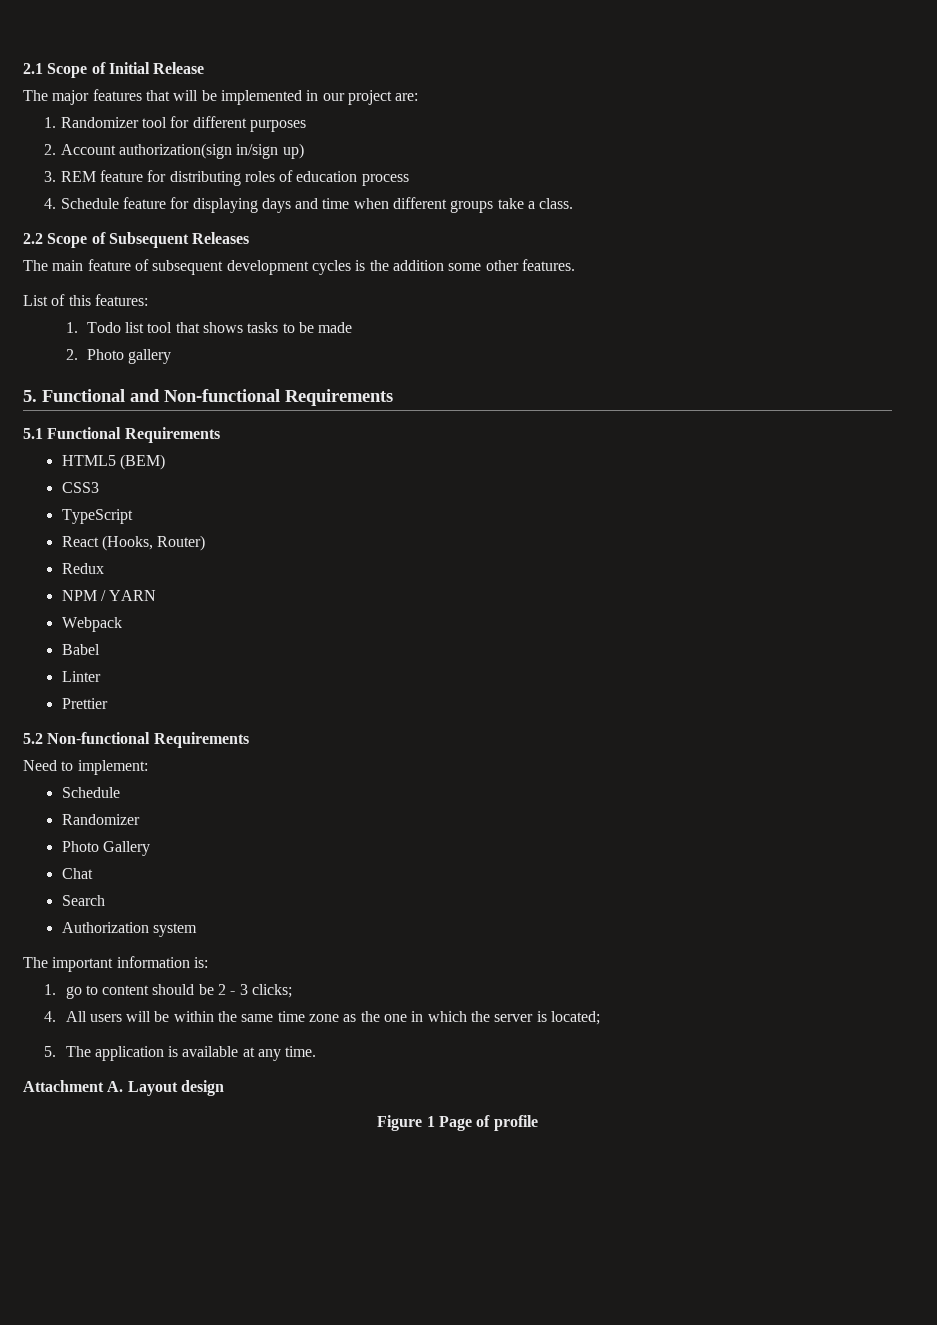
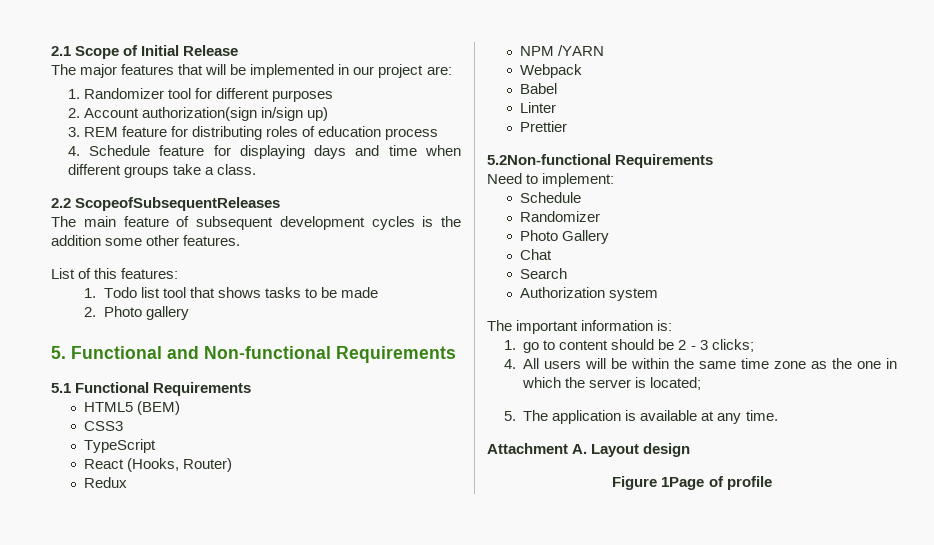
[47,232,250,248] Scope of Subsequent Releases -> [75,197,281,211] ScopeofSubsequentReleases
[101,590,157,601] / YARN -> [558,45,605,56] /YARN
[23,732,151,744] 5.2 Non-functional -> [487,154,611,165] 5.2Non-functional
[426,1116,472,1131] 1 Page -> [661,477,705,490] 1Page

